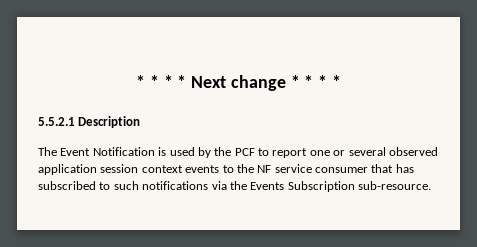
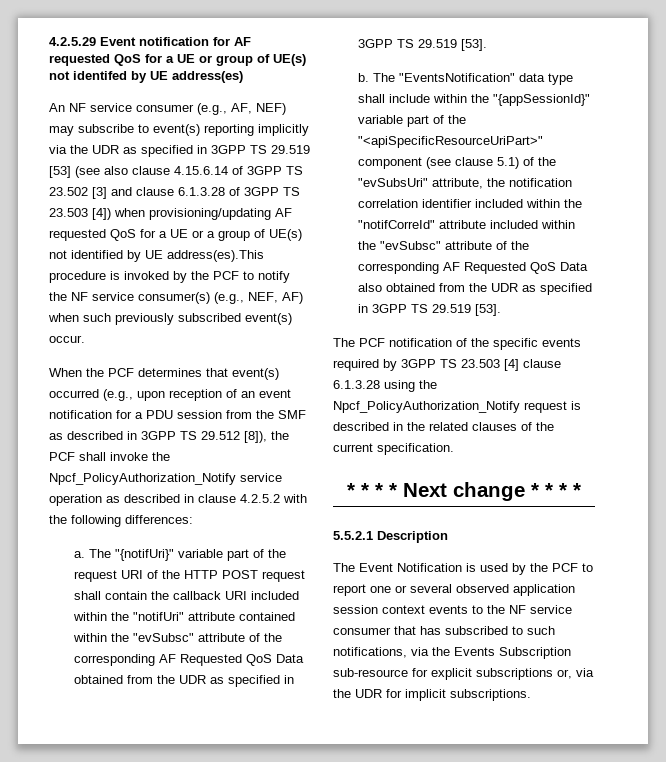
(136, 81) none -> [49,37,251,46] [49,54,306,66] [49,71,243,83] [49,103,286,115] [49,124,309,136] [49,145,310,157] [49,166,303,178] [49,187,300,199] [49,208,292,220] [49,229,302,241] [49,250,264,262] [49,271,290,283] [49,292,303,304] [48,313,292,325] [49,335,85,343] [49,368,279,380] [49,389,291,401] [49,410,306,419] [49,431,289,443] [49,452,170,461] [49,473,282,485] [49,494,307,506] [49,515,193,527] [74,549,287,561] [74,570,306,582] [74,591,300,600] [73,612,296,621] [73,633,283,642] [74,654,305,666] [74,675,295,687] [358,39,488,51] [358,73,574,85] [358,94,591,106] [358,115,467,127] [358,136,544,148] [358,157,557,169] [358,178,573,189] [358,199,583,208] [358,220,576,229] [358,241,530,250] [358,262,589,274] [358,283,593,295] [358,304,502,316] [333,338,581,350] [333,359,561,371] [333,380,437,392] [333,401,581,413] [333,422,554,431] [333,443,454,455] 4.2.5.29 Event notification for AF requested QoS for a UE or group of UE(s) not identifed by UE address(es) // An NF service consumer (e.g., AF, NEF) may subscribe to event(s) reporting implicitly via the UDR as specified in 3GPP TS 29.519 [53] (see also clause 4.15.6.14 of 3GPP TS 23.502 [3] and clause 6.1.3.28 of 3GPP TS 23.503 [4]) when provisioning/updating AF requested QoS for a UE or a group of UE(s) not identified by UE address(es).This procedure is invoked by the PCF to notify the NF service consumer(s) (e.g., NEF, AF) when such previously subscribed event(s) occur. // When the PCF determines that event(s) occurred (e.g., upon reception of an event notification for a PDU session from the SMF as described in 3GPP TS 29.512 [8]), the PCF shall invoke the Npcf_PolicyAuthorization_Notify service operation as described in clause 4.2.5.2 with the following differences: // a. The "{notifUri}" variable part of the request URI of the HTTP POST request shall contain the callback URI included within the "notifUri" attribute contained within the "evSubsc" attribute of the corresponding AF Requested QoS Data obtained from the UDR as specified in 3GPP TS 29.519 [53]. // b. The "EventsNotification" data type shall include within the "{appSessionId}" variable part of the "<apiSpecificResourceUriPart>" component (see clause 5.1) of the "evSubsUri" attribute, the notification correlation identifier included within the "notifCorreId" attribute included within the "evSubsc" attribute of the corresponding AF Requested QoS Data also obtained from the UDR as specified in 3GPP TS 29.519 [53]. // The PCF notification of the specific events required by 3GPP TS 23.503 [4] clause 6.1.3.28 using the Npcf_PolicyAuthorization_Notify request is described in the related clauses of the current specification. //
[142,181,209,190] notifications -> [333,647,407,658] notifications,
[358,181,431,190] sub-resource. -> [333,668,594,680] [333,689,531,701] sub-resource for explicit subscriptions or, via the UDR for implicit subscriptions.

